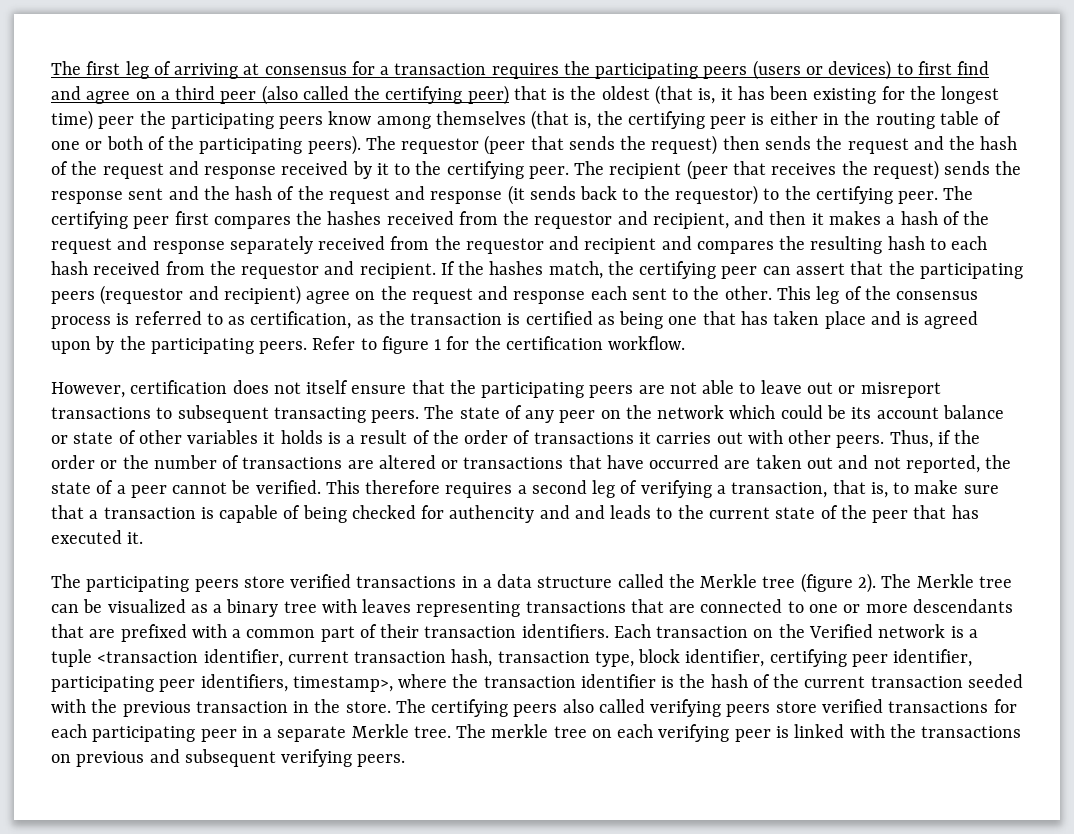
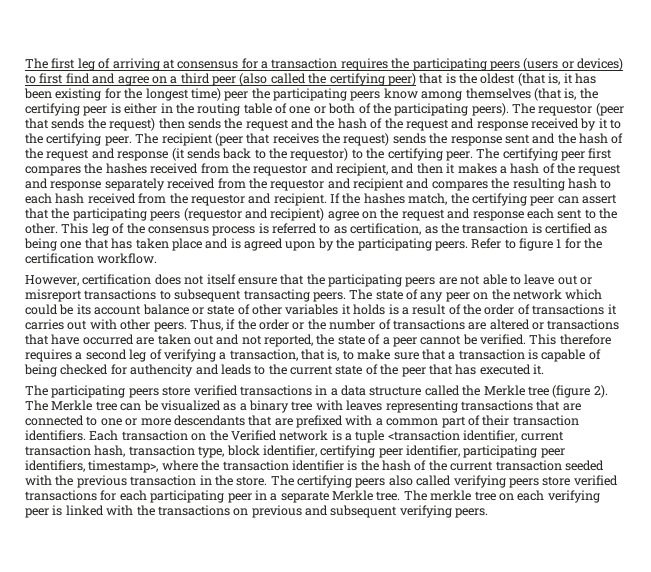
[574,505,605,519] and -> (219, 369) none

